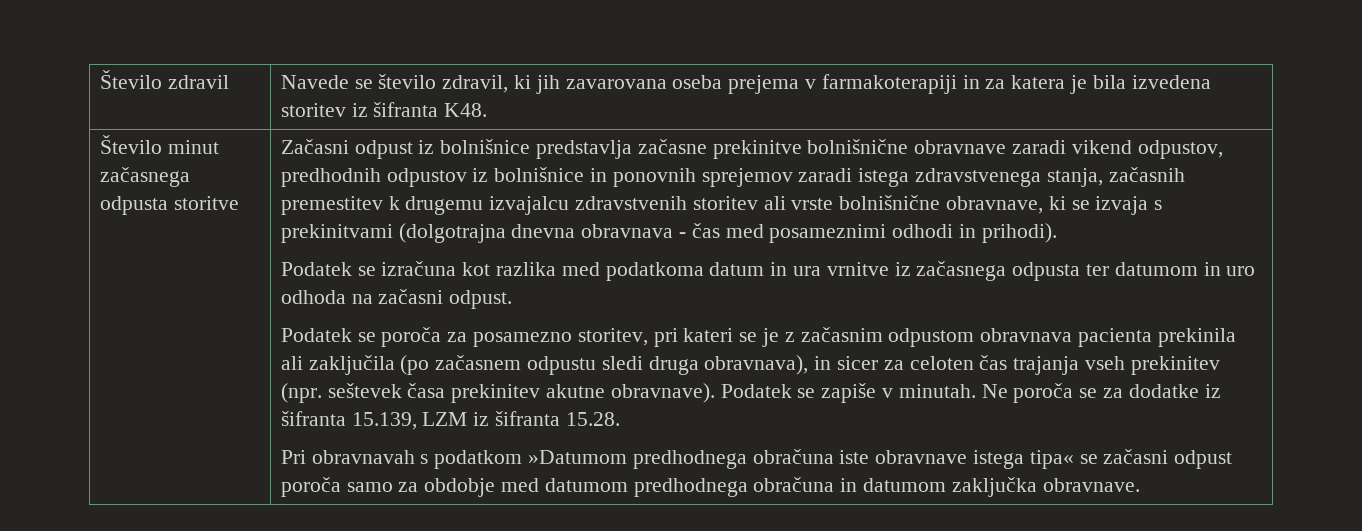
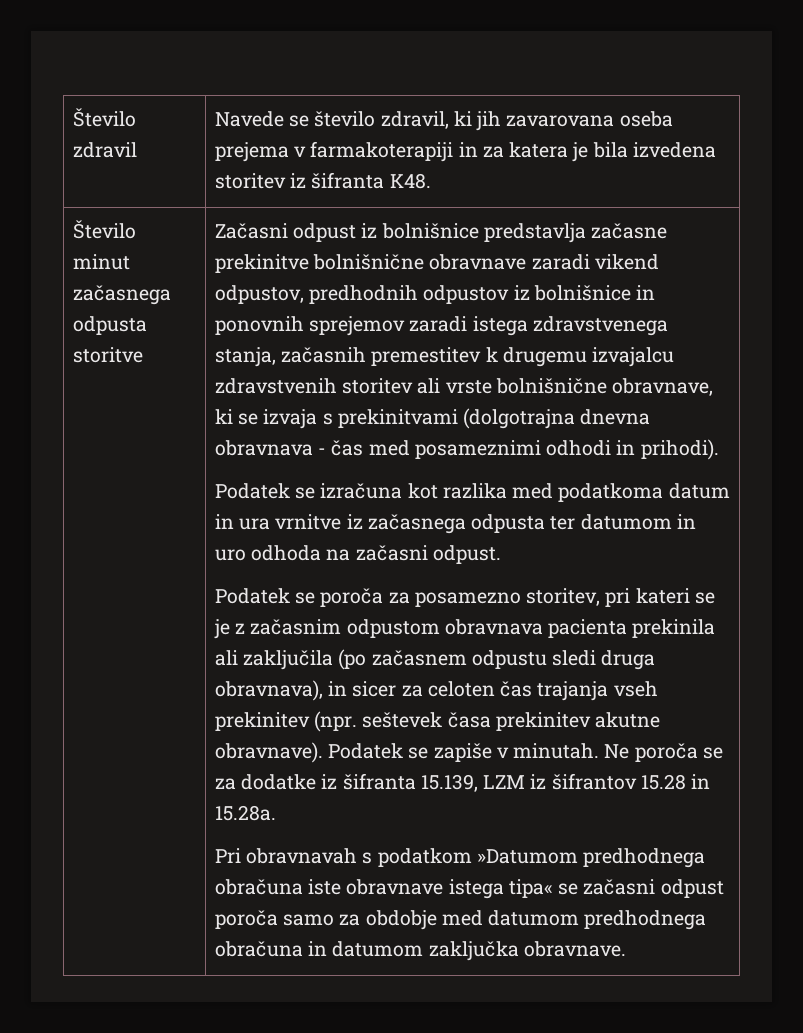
[495,411,620,426] šifranta 15.28. -> [551,773,711,790] [214,805,276,821] šifrantov 15.28 in 15.28a.

